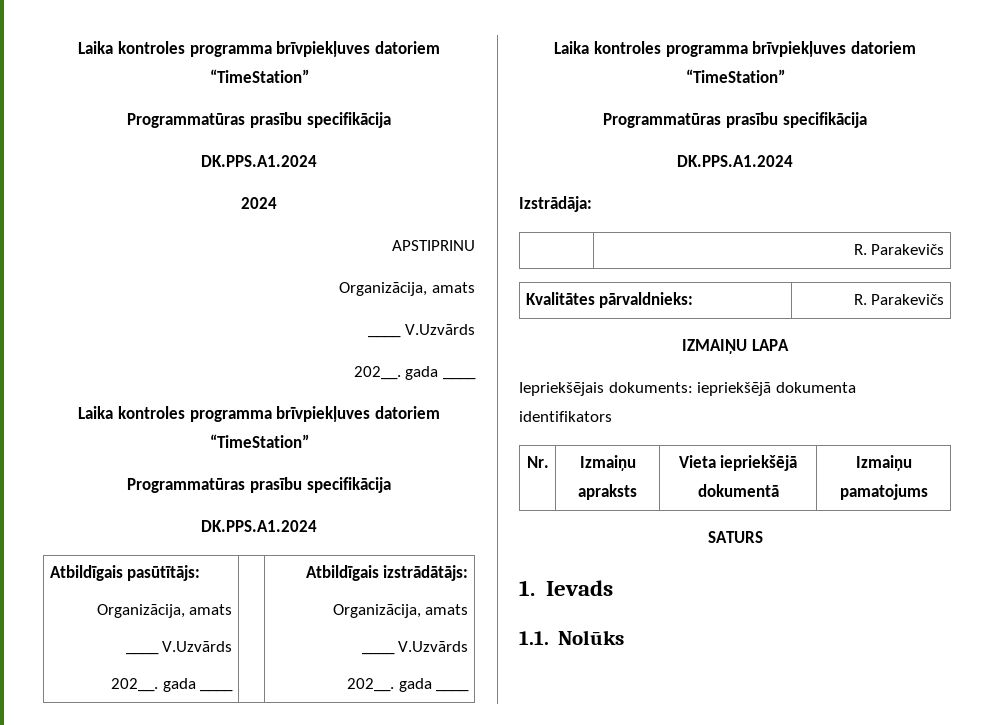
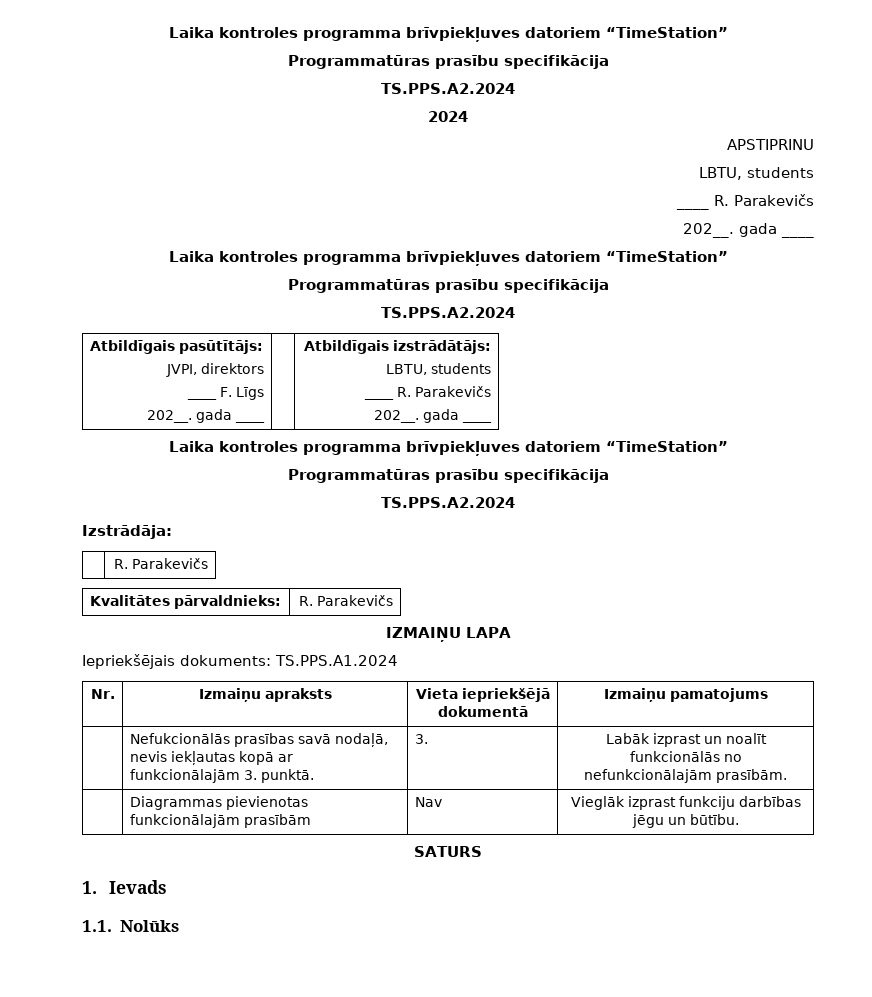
[78,41,440,57] [209,69,309,83] [127,112,391,128] [201,155,317,167] Laika kontroles programma brīvpiekļuves datoriem “TimeStation” // Programmatūras prasību specifikācija // DK.PPS.A1.2024 -> [168,27,728,42] [287,55,609,69] [381,83,515,94] Laika kontroles programma brīvpiekļuves datoriem “TimeStation” // Programmatūras prasību specifikācija // TS.PPS.A2.2024
[339,282,475,296] [368,335,402,338] [404,324,475,335] Organizācija, amats // ____ V.Uzvārds -> [699,167,814,180] [676,206,709,210] [714,194,814,206] LBTU, students // ____ R. Parakevičs
[201,520,317,532] DK.PPS.A1.2024 -> [381,307,515,318] TS.PPS.A2.2024
[96,604,233,618] [125,652,159,655] [162,641,233,652] Organizācija, amats // ____ V.Uzvārds -> [166,363,265,377] [187,397,218,400] [220,387,265,400] JVPI, direktors // ____ F. Līgs
[332,604,469,618] [361,652,395,655] [398,641,469,652] Organizācija, amats // ____ V.Uzvārds -> [386,363,492,375] [364,397,395,400] [397,386,492,397] LBTU, students // ____ R. Parakevičs
[677,155,793,167] DK.PPS.A1.2024 -> [381,497,515,508] TS.PPS.A2.2024
[697,382,856,396] [519,411,612,422] iepriekšējā dokumenta identifikators -> [275,655,398,666] TS.PPS.A1.2024
(928, 492) none -> [129,733,388,747] [129,751,293,765] [129,769,314,783] [414,734,428,744] [605,733,767,747] [629,751,742,762] [584,769,787,783] [129,796,308,810] [129,814,311,828] [414,797,442,807] [570,796,801,810] [631,814,739,828] // | Nefukcionālās prasības savā nodaļā, nevis iekļautas kopā ar funkcionālajām 3. punktā. | 3. | Labāk izprast un noalīt funkcionālās no nefunkcionālajām prasībām. // | Diagrammas pievienotas funkcionālajām prasībām | Nav | Vieglāk izprast funkciju darbības jēgu un būtību.

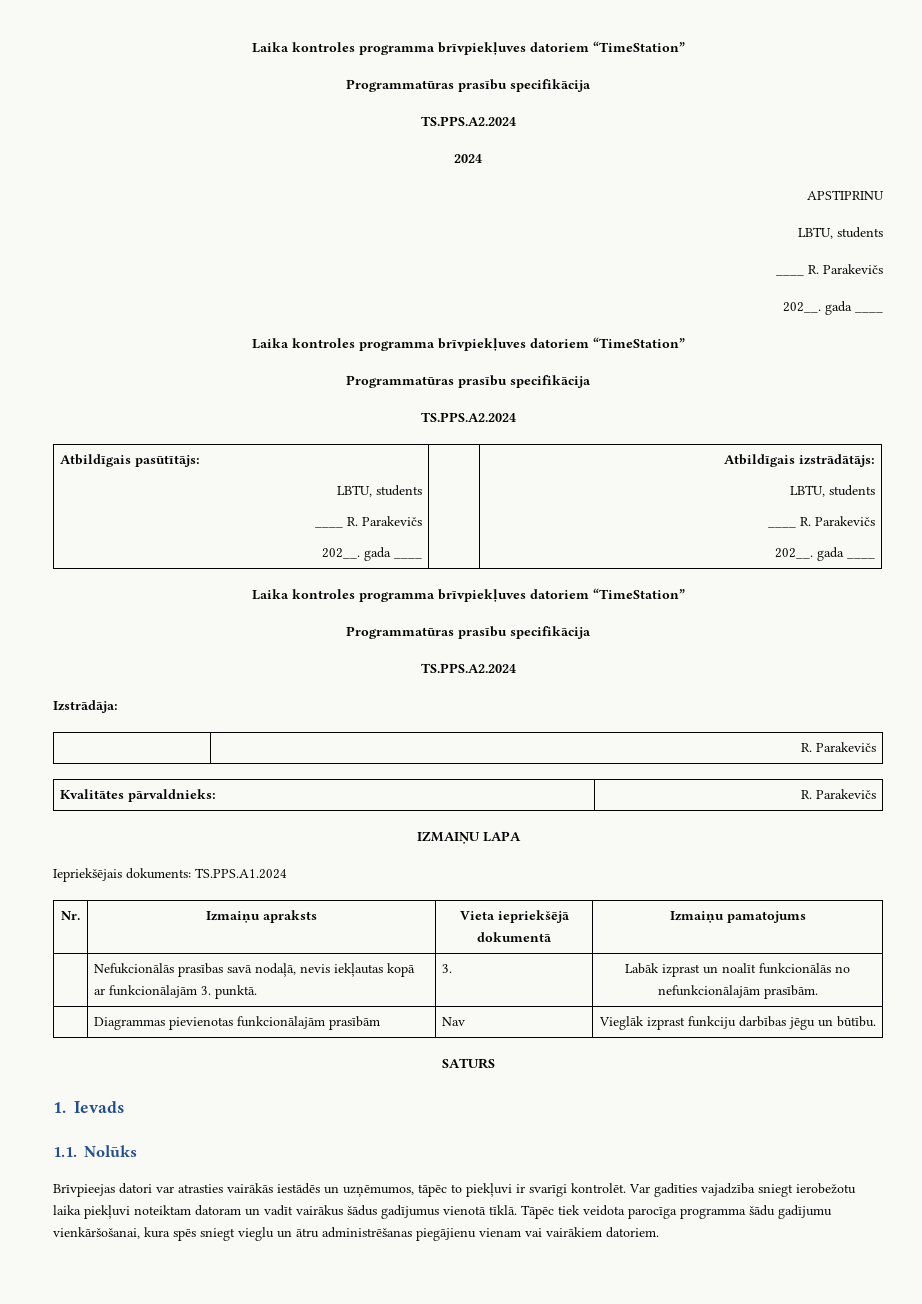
[166,363,265,377] [187,397,218,400] [220,387,265,400] JVPI, direktors // ____ F. Līgs -> [336,485,422,497] [314,526,343,528] [346,516,422,526] LBTU, students // ____ R. Parakevičs
(179, 926) none -> [53,1183,856,1197] [53,1205,832,1219] [53,1227,659,1241] // Brīvpieejas datori var atrasties vairākās iestādēs un uzņēmumos, tāpēc to piekļuvi ir svarīgi kontrolēt. Var gadīties vajadzība sniegt ierobežotu laika piekļuvi noteiktam datoram un vadīt vairākus šādus gadījumus vienotā tīklā. Tāpēc tiek veidota parocīga programma šādu gadījumu vienkāršošanai, kura spēs sniegt vieglu un ātru administrēšanas piegājienu vienam vai vairākiem datoriem.

